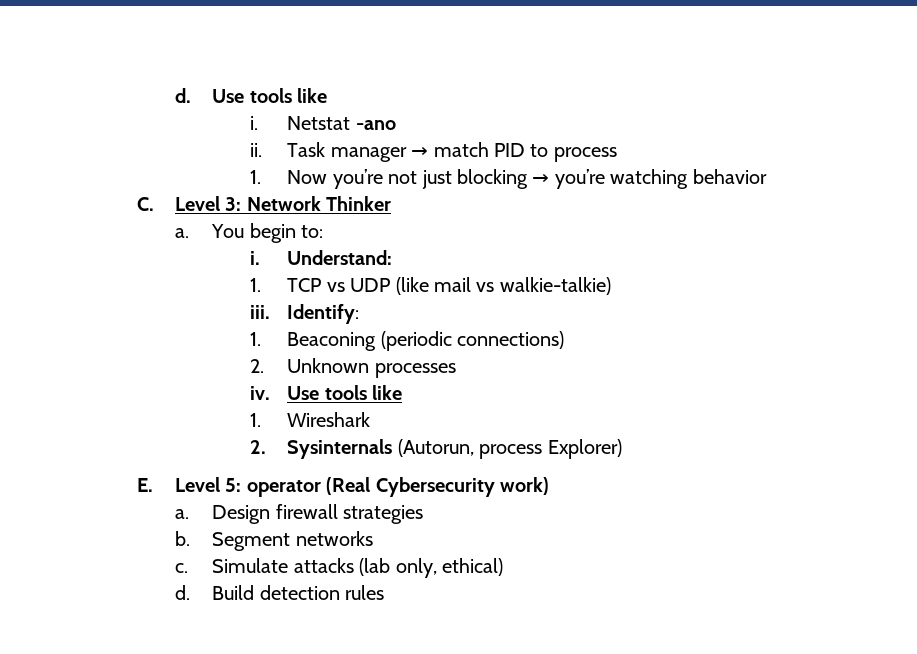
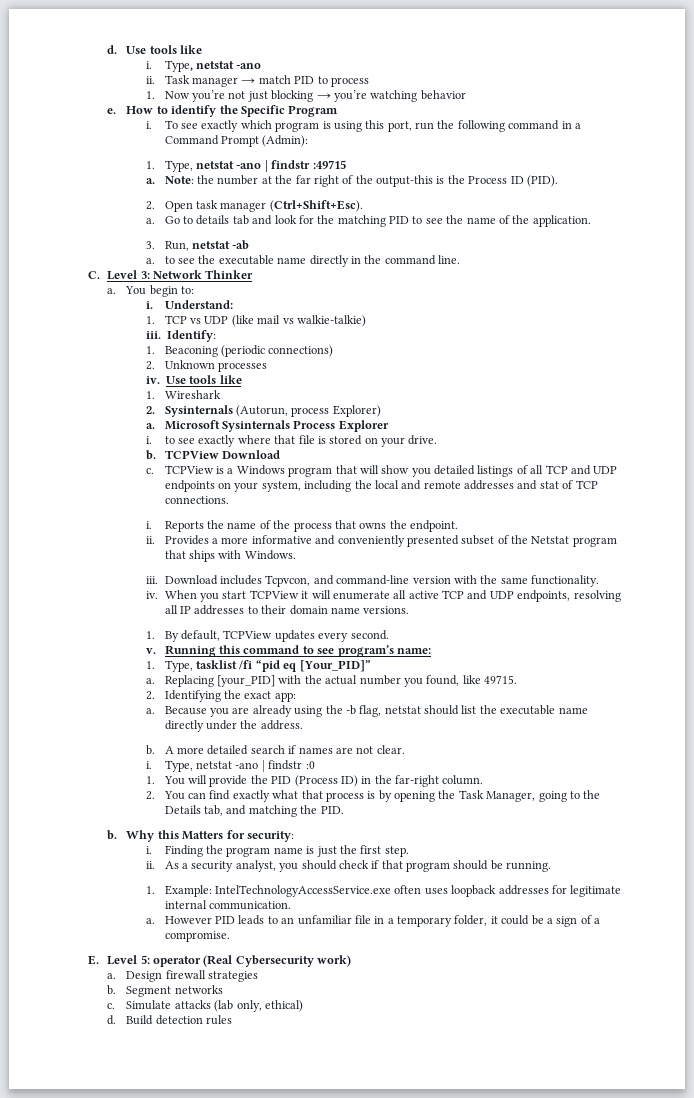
[287,116,351,130] Netstat -> [164,60,234,72] Type, netstat
(767, 176) none -> [107,105,339,117] [145,120,581,132] [164,135,309,147] [145,160,346,172] [145,175,558,187] [145,200,363,212] [145,215,591,227] [145,240,250,251] [145,255,460,267] // e. How to identify the Specific Program // i. To see exactly which program is using this port, run the following command in a Command Prompt (Admin): // 1. Type, netstat -ano | findstr :49715 // a. Note: the number at the far right of the output-this is the Process ID (PID). // 2. Open task manager (Ctrl+Shift+Esc). // a. Go to details tab and look for the matching PID to see the name of the application. // 3. Run, netstat -ab // a. to see the executable name directly in the command line.
(622, 449) none -> [145,420,389,432] [145,435,438,447] [145,450,280,460] [145,465,618,477] [164,480,598,492] [164,496,229,504] [145,520,458,532] [145,535,617,547] [164,550,296,562] [145,575,599,587] [145,590,621,602] [164,605,410,615] [145,630,389,642] [145,645,431,657] [145,660,371,672] [145,675,517,687] [145,690,296,702] [145,705,588,717] [164,720,303,732] [145,745,405,755] [145,760,315,772] [145,775,484,787] [145,790,601,802] [164,805,344,817] [107,830,294,842] [145,845,409,857] [145,860,552,872] [145,885,622,897] [164,900,291,910] [145,915,600,927] [164,931,230,942] // a. Microsoft Sysinternals Process Explorer // i. to see exactly where that file is stored on your drive. // b. TCPView Download // c. TCPView is a Windows program that will show you detailed listings of all TCP and UDP endpoints on your system, including the local and remote addresses and stat of TCP connections. // i. Reports the name of the process that owns the endpoint. // ii. Provides a more informative and conveniently presented subset of the Netstat program that ships with Windows. // iii. Download includes Tcpvcon, and command-line version with the same functionality. // iv. When you start TCPView it will enumerate all active TCP and UDP endpoints, resolving all IP addresses to their domain name versions. // 1. By default, TCPView updates every second. // v. Running this command to see program’s name: // 1. Type, tasklist /fi “pid eq [Your_PID]” // a. Replacing [your_PID] with the actual number you found, like 49715. // 2. Identifying the exact app: // a. Because you are already using the -b flag, netstat should list the executable name directly under the address. // b. A more detailed search if names are not clear. // i. Type, netstat -ano | findstr :0 // 1. You will provide the PID (Process ID) in the far-right column. // 2. You can find exactly what that process is by opening the Task Manager, going to the Details tab, and matching the PID. // b. Why this Matters for security: // i. Finding the program name is just the first step. // ii. As a security analyst, you should check if that program should be running. // 1. Example: IntelTechnologyAccessService.exe often uses loopback addresses for legitimate internal communication. // a. However PID leads to an unfamiliar file in a temporary folder, it could be a sign of a compromise.

